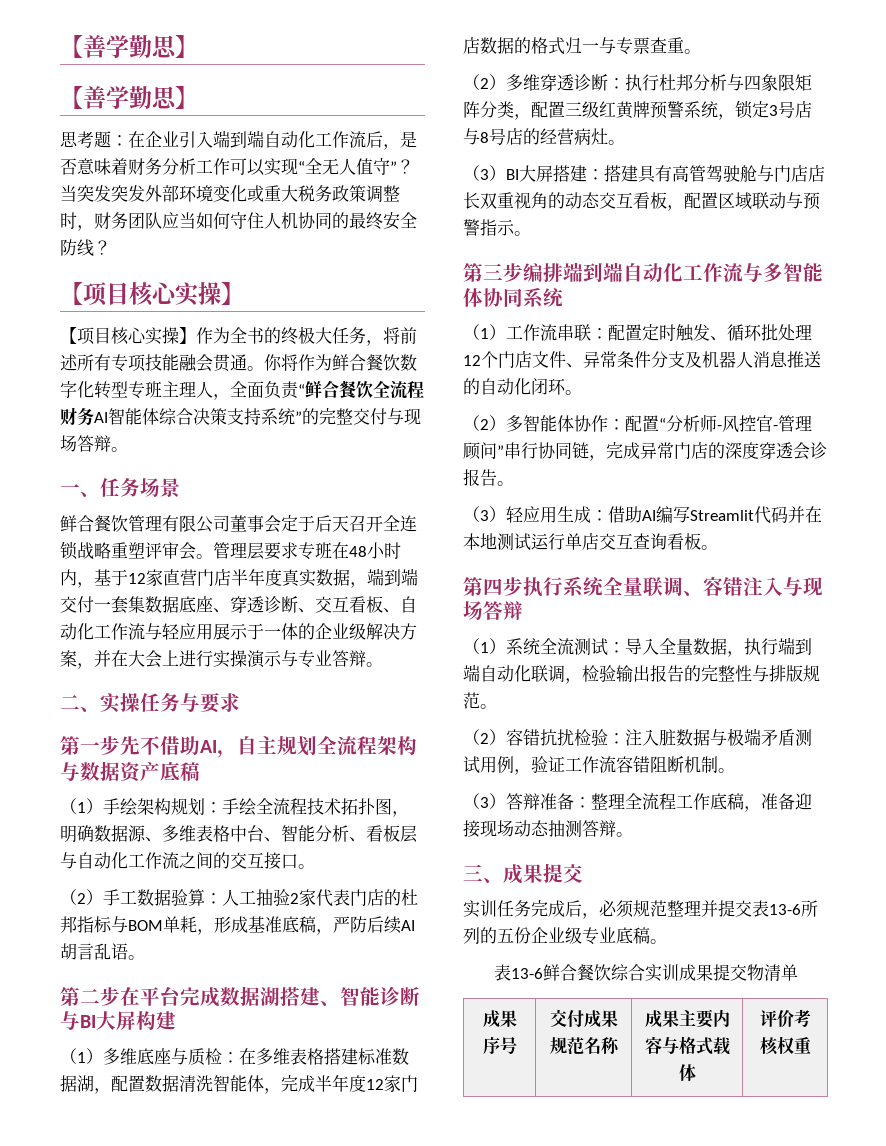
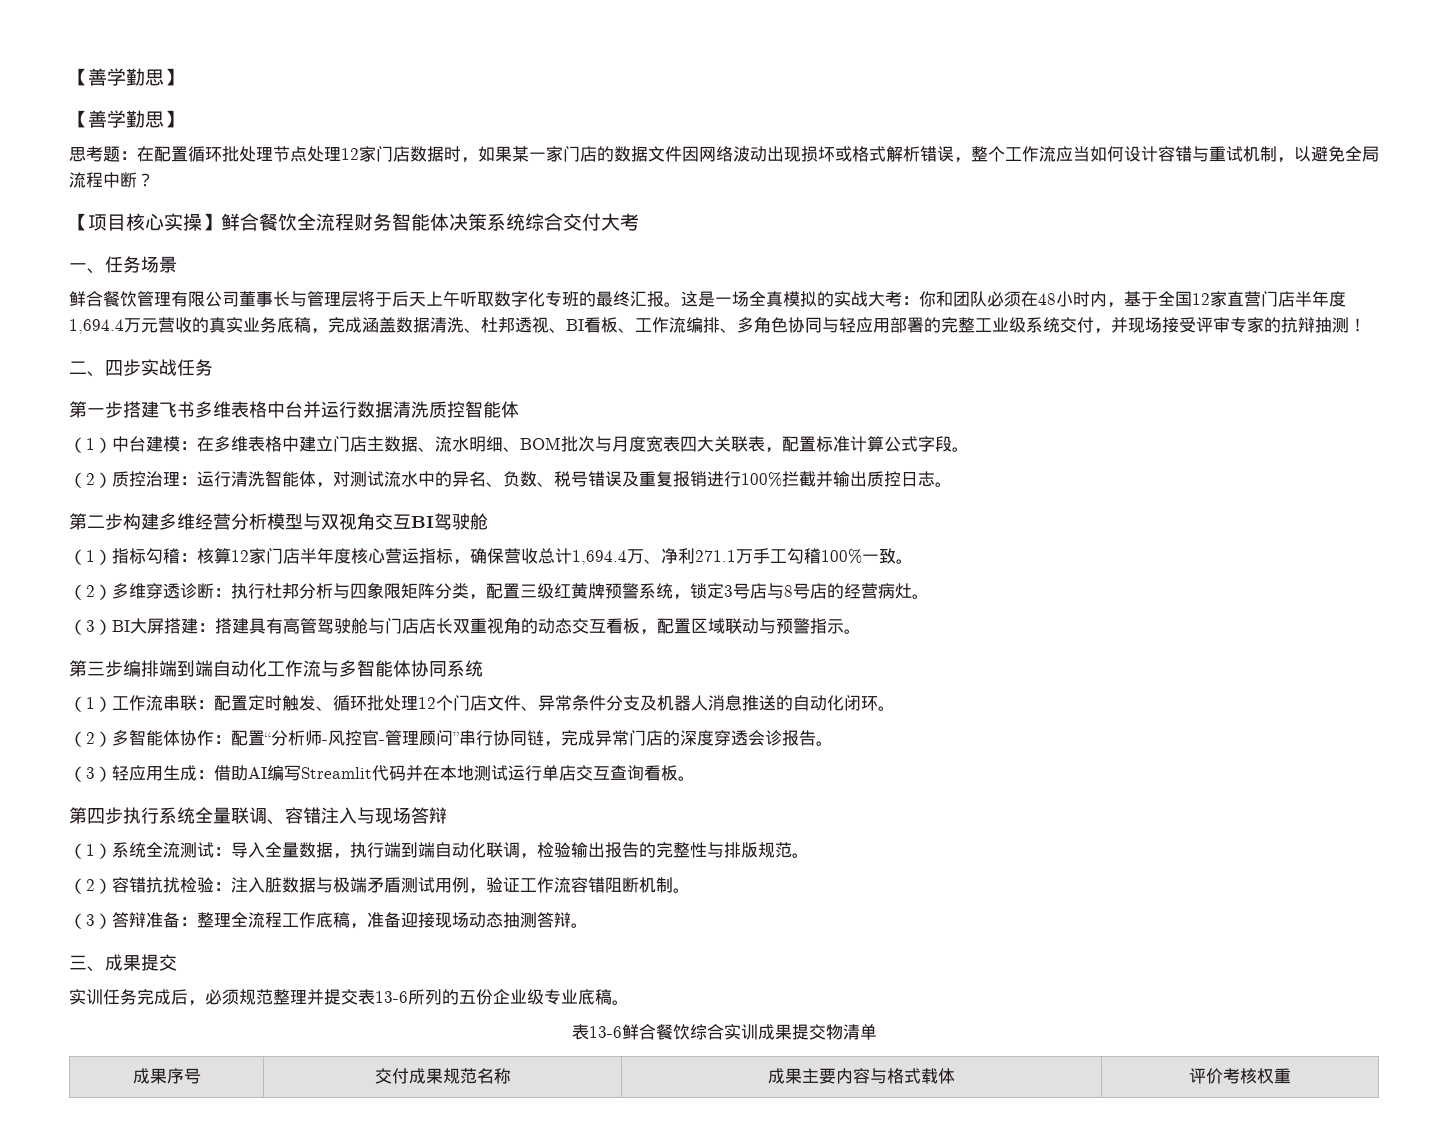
[145,130,417,150] [60,158,414,176] [60,185,400,203] [60,212,417,231] [60,239,94,257] 企业引入端到端自动化工作流后，是否意味着财务分析工作可以实现“全无人值守”？当突发突发外部环境变化或重大税务政策调整时，财务团队应当如何守住人机协同的最终安全防线 -> [154,146,1379,163] [69,172,137,188] 配置循环批处理节点处理12家门店数据时，如果某一家门店的数据文件因网络波动出现损坏或格式解析错误，整个工作流应当如何设计容错与重试机制，以避免全局流程中断
[60,326,417,346] [60,354,417,372] [60,381,305,400] // 【项目核心实操】作为全书的终极大任务，将前述所有专项技能融会贯通。你将作为鲜合餐饮数字化转型专班主理人，全面负责“ -> (221, 222) none
[94,408,421,425] [60,435,128,452] AI智能体综合决策支持系统”的完整交付与现场答辩。 -> [392,213,639,231] 智能体决策系统综合交付大考
[264,515,417,533] [60,541,332,560] 会定于后天召开全连锁战略重塑评审会。管理层要求专班 -> [273,291,1021,307] 长与管理层将于后天上午听取数字化专班的最终汇报。这是一场全真模拟的实战大考：你和团队必须
(128, 577) none -> [1158,291,1192,307] 全国
[282,568,418,588] [60,596,417,614] [60,623,417,640] [60,650,383,669] 真实数据，端到端交付一套集数据底座、穿透诊断、交互看板、自动化工作流与轻应用展示于一体的企业级解决方案，并在大会上进行实操演示与专业答辩。 -> [69,316,1366,334] 1,694.4万元营收的真实业务底稿，完成涵盖数据清洗、杜邦透视、BI看板、工作流编排、多角色协同与轻应用部署的完整工业级系统交付，并现场接受评审专家的抗辩抽测！
[100,693,240,713] 实操任务与要求 -> [105,359,213,376] 四步实战任务
[120,736,417,758] [60,761,200,783] [60,798,409,817] [60,825,417,843] [60,852,315,870] [60,889,418,907] [60,916,415,935] [60,943,145,960] [60,986,420,1007] [60,1011,176,1030] [60,1048,409,1066] [60,1074,418,1094] [463,37,684,55] 先不借助AI，自主规划全流程架构与数据资产底稿 // （1）手绘架构规划：手绘全流程技术拓扑图，明确数据源、多维表格中台、智能分析、看板层与自动化工作流之间的交互接口。 // （2）手工数据验算：人工抽验2家代表门店的杜邦指标与BOM单耗，形成基准底稿，严防后续AI胡言乱语。 // 第二步在平台完成数据湖搭建、智能诊断与BI大屏构建 // （1）多维底座与质检：在多维表格搭建标准数据湖，配置数据清洗智能体，完成半年度12家门店数据的格式归一与专票查重 -> [123,401,519,418] [69,436,969,453] [69,470,952,488] [69,513,488,530] [69,547,896,565] 搭建飞书多维表格中台并运行数据清洗质控智能体 // （1）中台建模：在多维表格中建立门店主数据、流水明细、BOM批次与月度宽表四大关联表，配置标准计算公式字段。 // （2）质控治理：运行清洗智能体，对测试流水中的异名、负数、税号错误及重复报销进行100%拦截并输出质控日志。 // 第二步构建多维经营分析模型与双视角交互BI驾驶舱 // （1）指标勾稽：核算12家门店半年度核心营运指标，确保营收总计1,694.4万、净利271.1万手工勾稽100%一致

